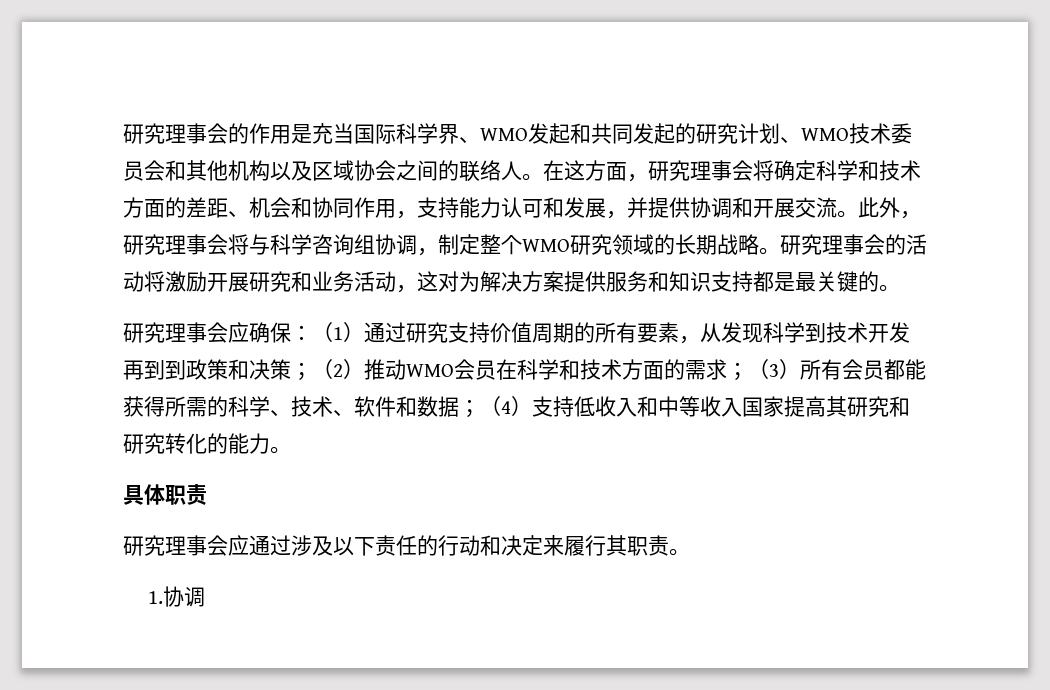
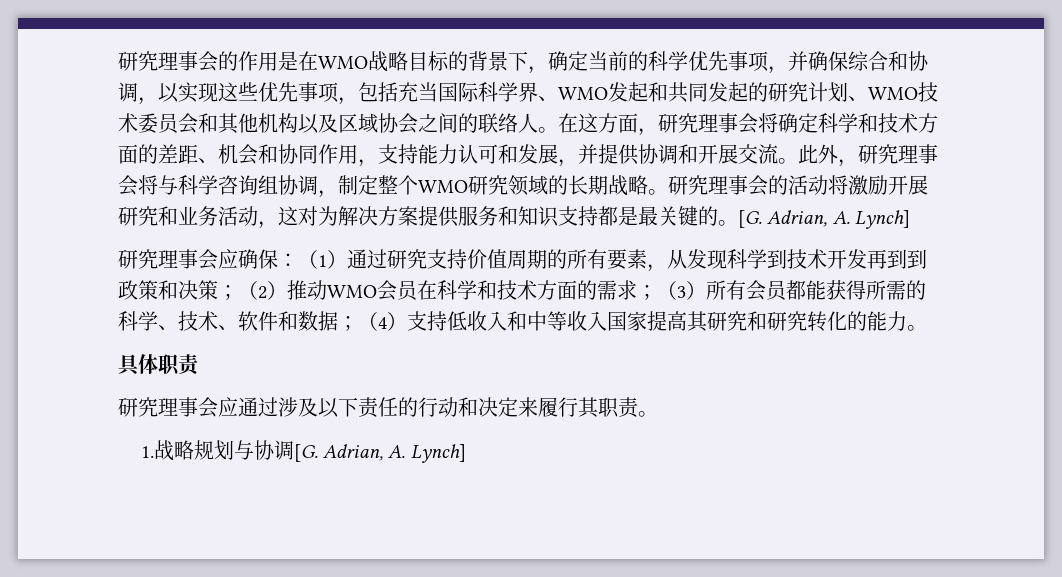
(312, 134) none -> [298,51,929,74] [118,82,398,105] 在WMO战略目标的背景下，确定当前的科学优先事项，并确保综合和协调，以实现这些优先事项，包括
(900, 288) none -> [738,210,911,229] [G. Adrian, A. Lynch]
[163,586,206,607] 协调 -> [153,440,466,463] 战略规划与协调[G. Adrian, A. Lynch]

